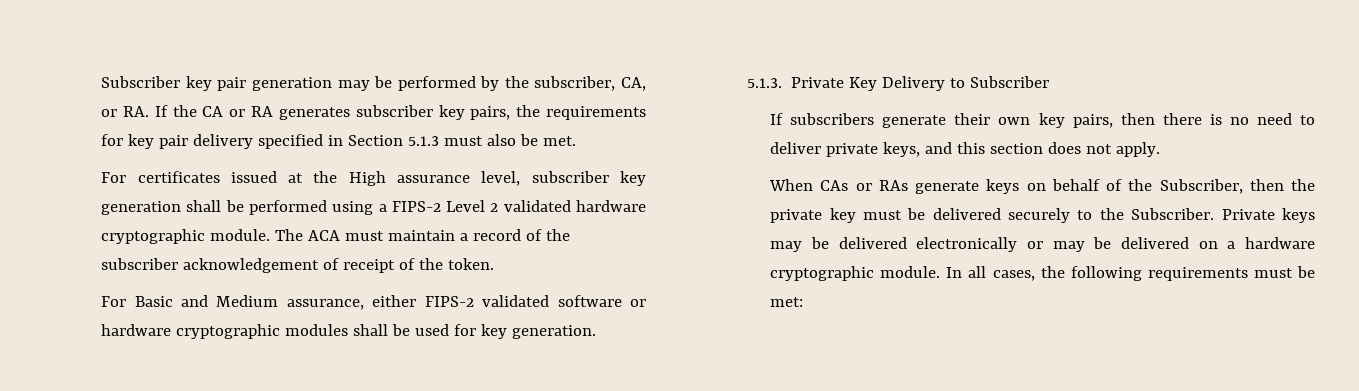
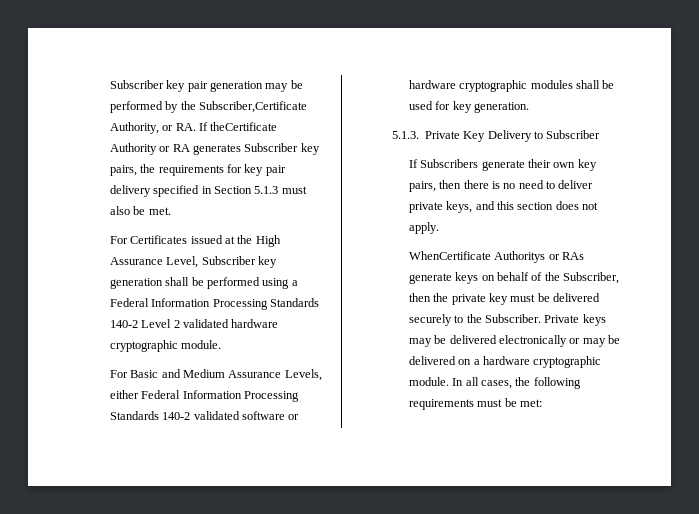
[534,76,647,91] subscriber, CA, -> [198,101,307,113] [109,122,159,134] Subscriber,Certificate Authority,
[172,105,224,117] the CA -> [210,122,278,131] [109,143,157,155] theCertificate Authority
[355,105,433,117] subscriber -> [244,143,299,152] Subscriber
[137,171,220,183] certificates -> [130,235,188,244] Certificates
[397,171,609,186] assurance level, subscriber -> [109,256,256,268] Assurance Level, Subscriber
[391,201,441,212] FIPS-2 -> [109,298,319,310] [109,320,138,328] Federal Information Processing Standards 140-2
[275,229,571,241] [101,258,495,273] [101,295,474,310] The ACA must maintain a record of the subscriber acknowledgement of receipt of the token. // For Basic and Medium assurance, either FIPS-2 -> [109,369,322,381] [109,390,299,402] [109,411,191,420] // For Basic and Medium Assurance Levels, either Federal Information Processing Standards 140-2
[790,113,875,125] subscribers -> [420,159,479,168] Subscribers
[769,179,849,191] When CAs -> [408,251,546,263] WhenCertificate Authoritys

